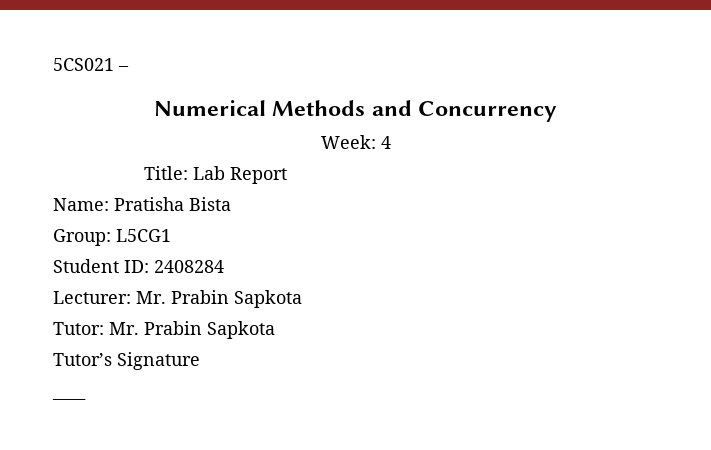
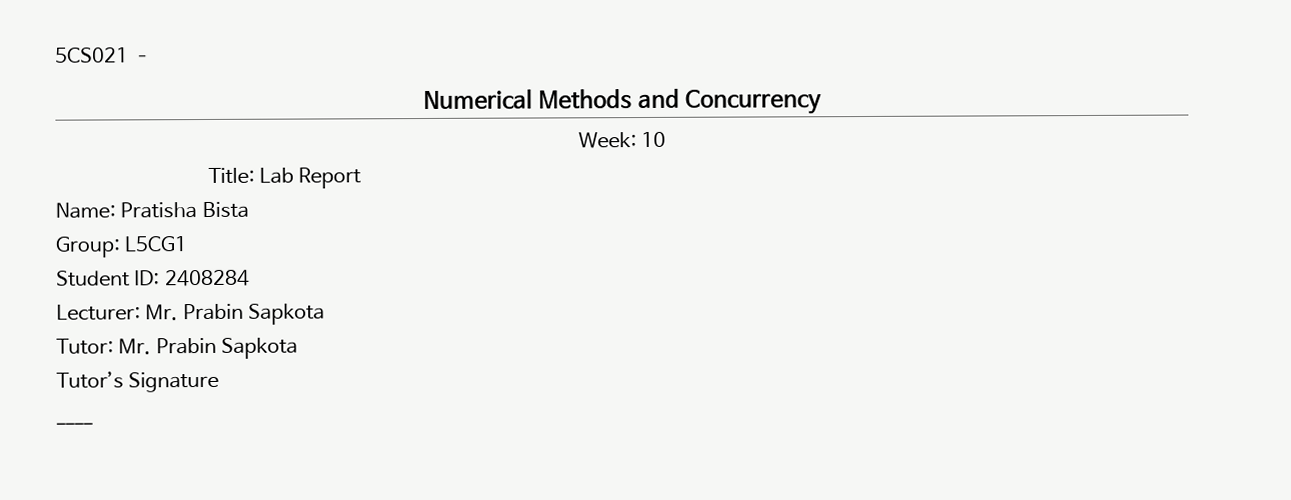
[380,136,391,149] 4 -> [641,131,667,148] 10

